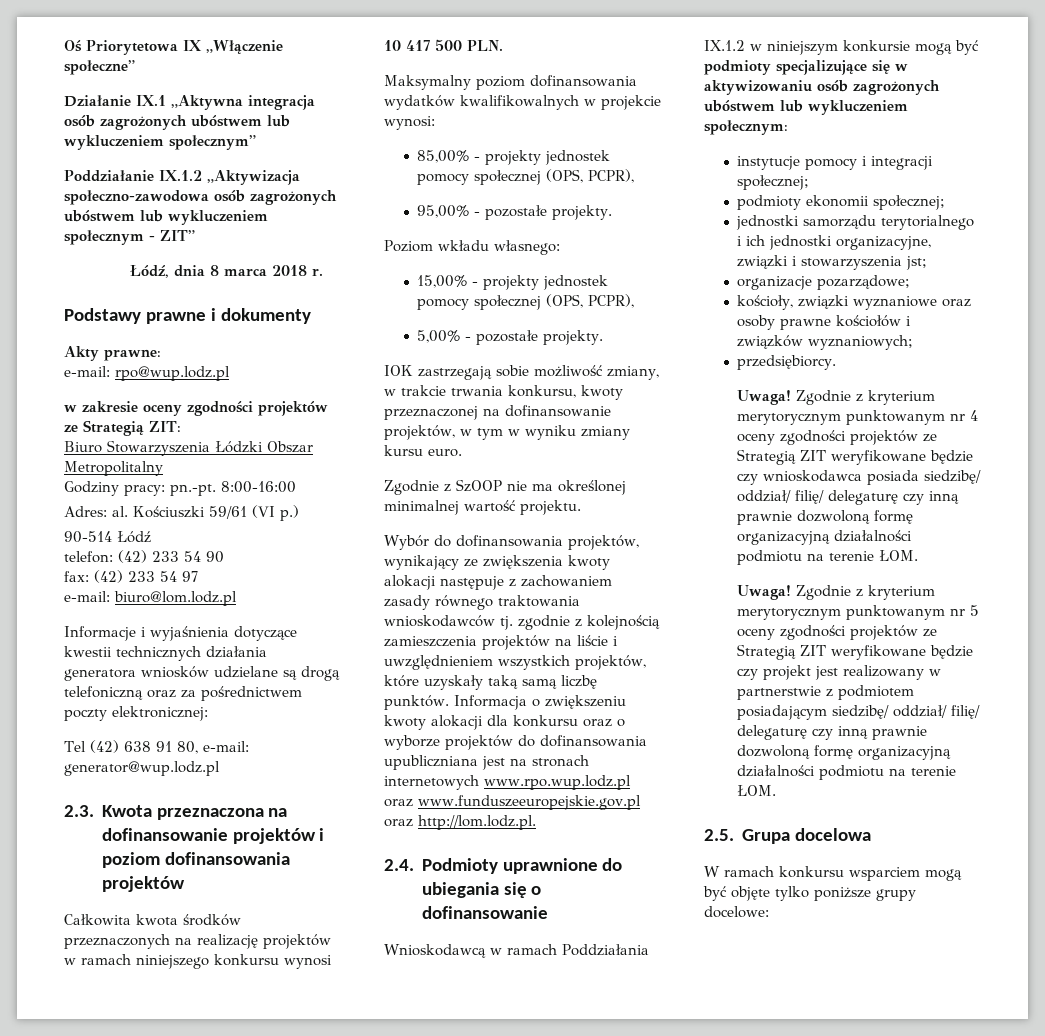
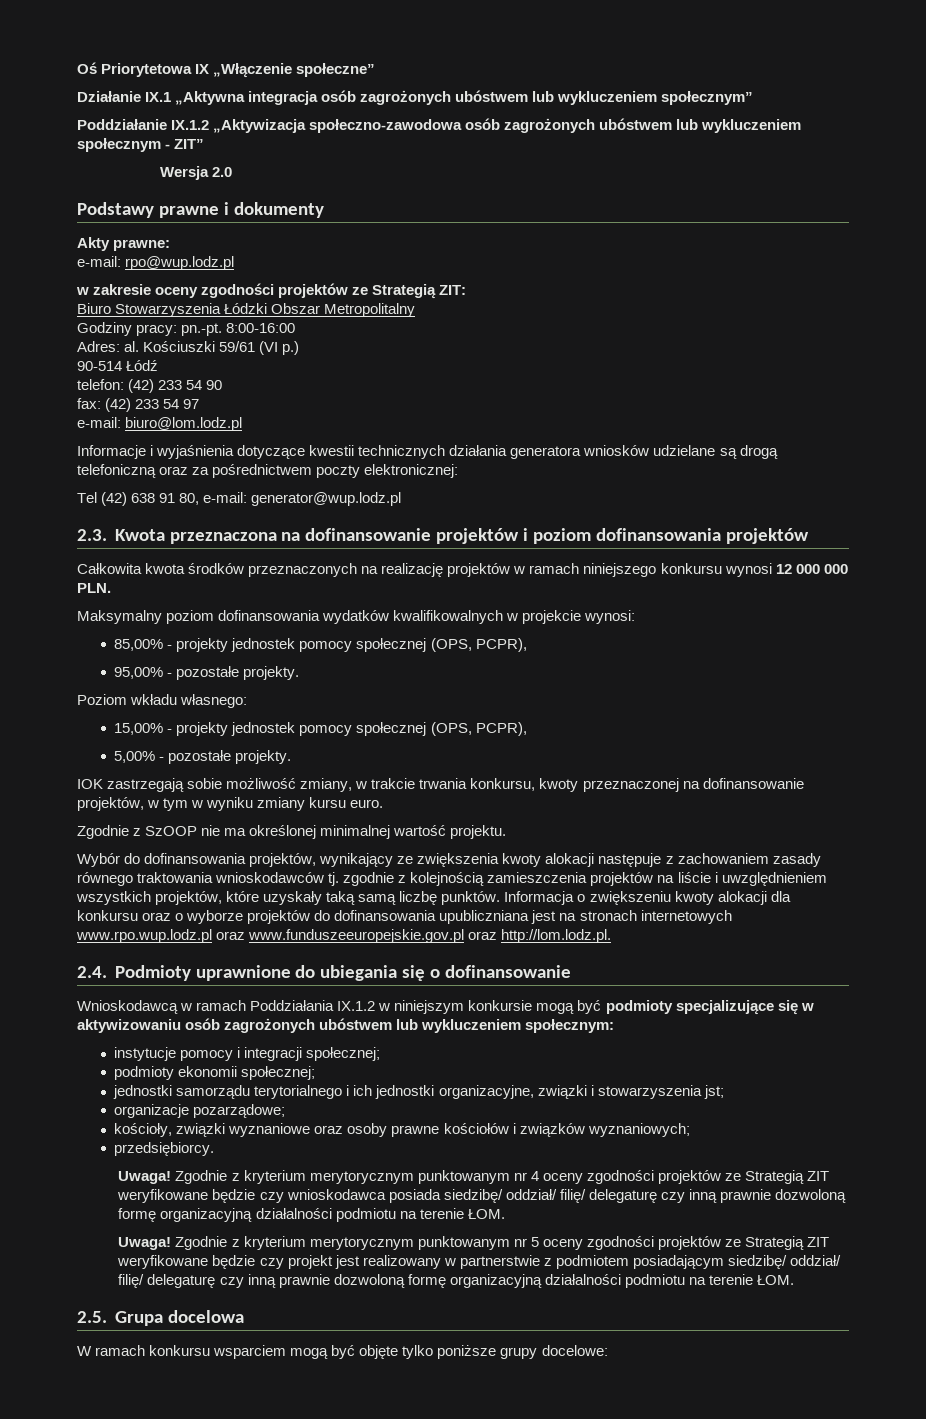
[130,265,324,278] Łódź, dnia 8 marca 2018 r. -> [159,166,232,180] Wersja 2.0
[384,39,462,51] 10 417 500 -> [775,564,848,574] 12 000 000

